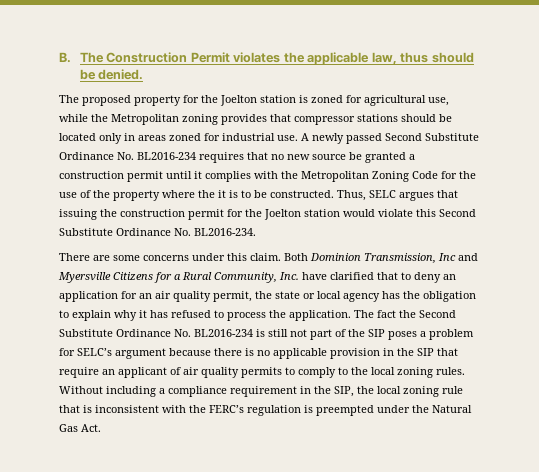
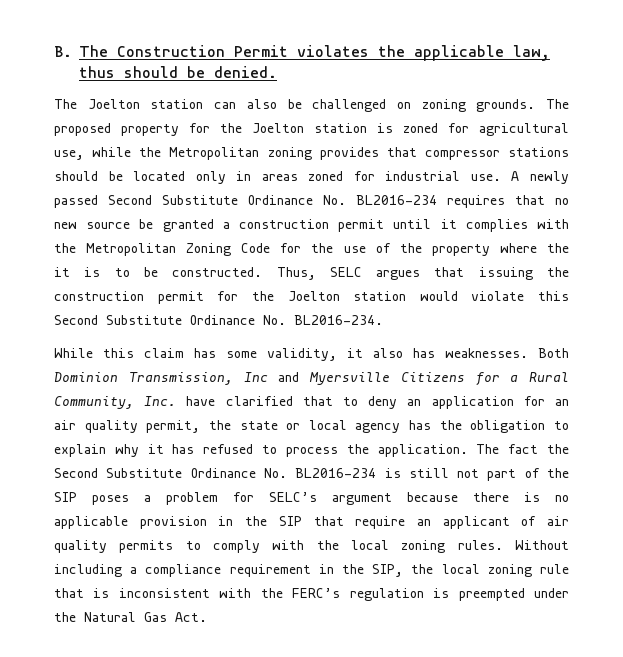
(79, 99) none -> [87,99,569,112] Joelton station can also be challenged on zoning grounds. The
[59,253,281,261] There are some concerns under this claim. -> [54,348,528,361] While this claim has some validity, it also has weaknesses.
[338,367,348,375] to -> [272,540,305,550] with

